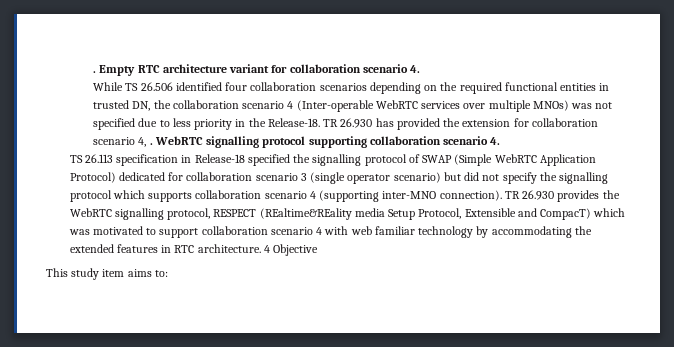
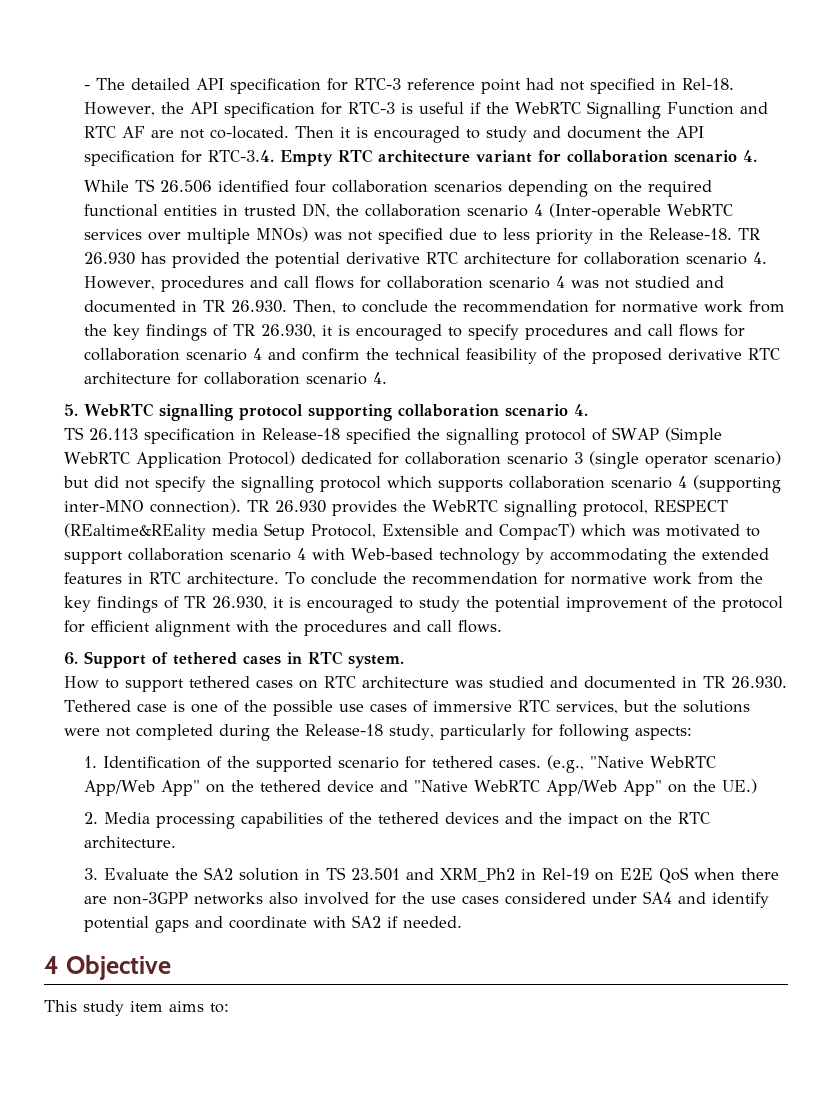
[93,71,97,73] . -> [83,78,734,94] [83,101,768,119] [83,126,704,143] [83,150,274,166] - The detailed API specification for RTC-3 reference point had not specified in Rel-18. However, the API specification for RTC-3 is useful if the WebRTC Signalling Function and RTC AF are not co-located. Then it is encouraged to study and document the API specification for RTC-3.4.
[462,118,598,127] [93,137,153,147] extension for collaboration scenario 4, . -> [274,252,767,268] [83,276,724,292] [83,300,785,314] [83,324,745,341] [83,348,780,364] [83,372,387,385] [63,404,78,416] potential derivative RTC architecture for collaboration scenario 4. However, procedures and call flows for collaboration scenario 4 was not studied and documented in TR 26.930. Then, to conclude the recommendation for normative work from the key findings of TR 26.930, it is encouraged to specify procedures and call flows for collaboration scenario 4 and confirm the technical feasibility of the proposed derivative RTC architecture for collaboration scenario 4. // 5.
[350,226,415,235] web familiar -> [350,548,433,560] Web-based
(261, 248) none -> [284,572,763,585] [63,596,783,613] [63,620,502,637] [63,651,404,668] [63,676,787,692] [63,700,750,716] [63,724,692,741] [83,755,716,773] [83,779,757,796] [83,812,710,829] [83,836,176,848] [83,867,779,883] [83,891,769,908] [83,915,462,933] To conclude the recommendation for normative work from the key findings of TR 26.930, it is encouraged to study the potential improvement of the protocol for efficient alignment with the procedures and call flows. // 6. Support of tethered cases in RTC system. // How to support tethered cases on RTC architecture was studied and documented in TR 26.930. Tethered case is one of the possible use cases of immersive RTC services, but the solutions were not completed during the Release-18 study, particularly for following aspects: // 1. Identification of the supported scenario for tethered cases. (e.g., "Native WebRTC App/Web App" on the tethered device and "Native WebRTC App/Web App" on the UE.) // 2. Media processing capabilities of the tethered devices and the impact on the RTC architecture. // 3. Evaluate the SA2 solution in TS 23.501 and XRM_Ph2 in Rel-19 on E2E QoS when there are non-3GPP networks also involved for the use cases considered under SA4 and identify potential gaps and coordinate with SA2 if needed. //

